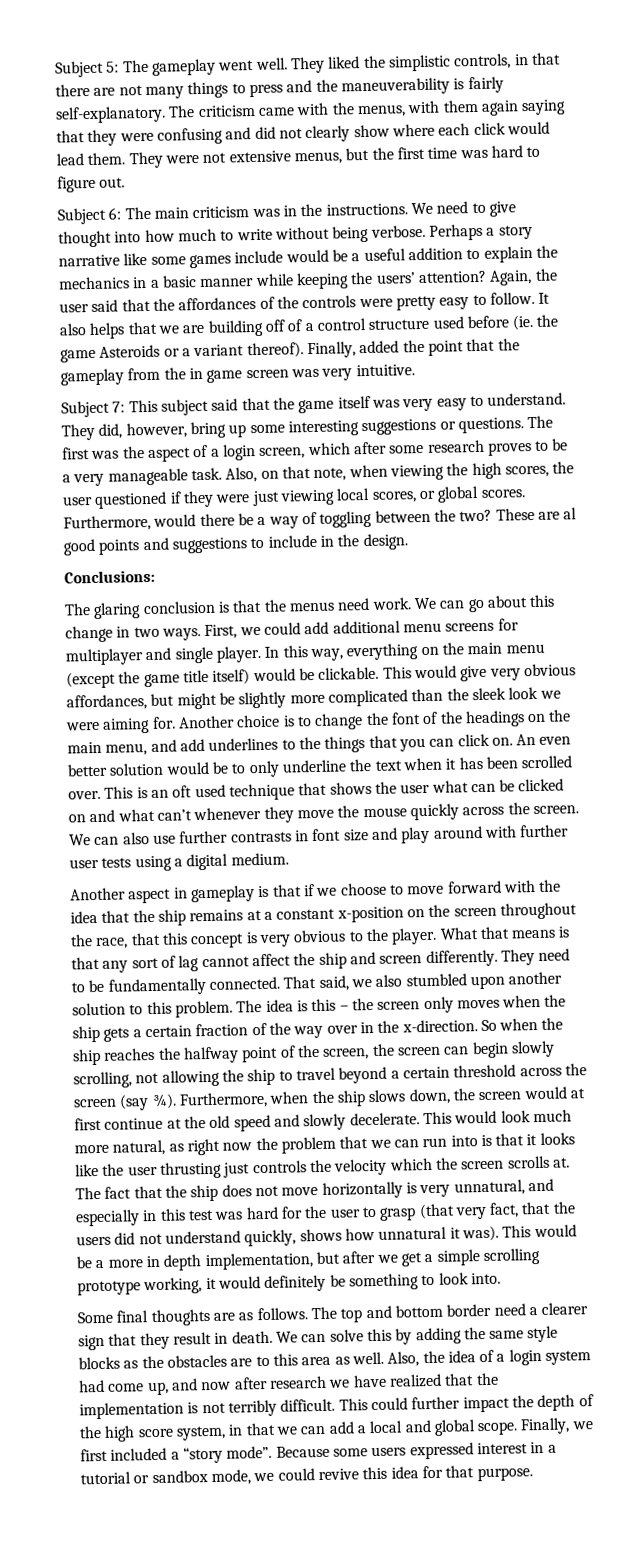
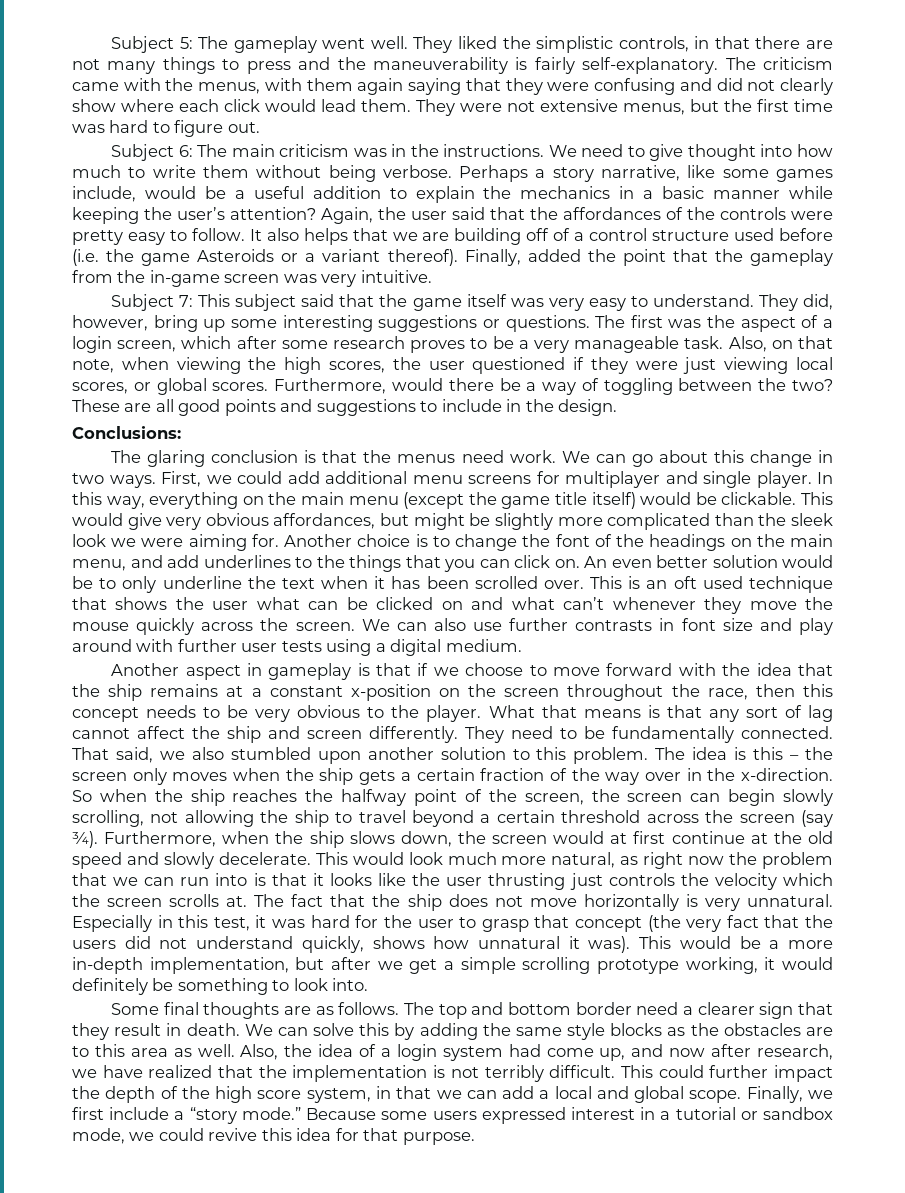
(273, 234) none -> [202,165,249,178] them
[58,254,120,267] narrative -> [601,165,681,181] narrative,
[234,250,284,264] include -> [72,186,136,202] include,
[375,272,416,284] users’ -> [177,207,225,220] user’s
[512,314,535,331] (ie. -> [72,249,99,266] (i.e.
[188,367,243,383] in game -> [149,270,220,287] in-game
[563,507,578,520] al -> [155,399,174,412] all
[130,932,161,946] that -> [755,684,795,697] then
[245,932,258,944] is -> [146,705,249,718] needs to be
[453,1178,554,1196] [75,1208,214,1227] unnatural, and especially in this test -> [747,894,834,907] [72,915,267,932] unnatural. Especially in this test, it
[418,1202,520,1220] (that very fact, -> [534,915,759,932] that concept (the very fact
[145,1254,203,1271] in depth -> [72,957,143,974] in-depth
[268,1375,327,1389] research -> [757,1044,834,1060] research,
[110,1447,168,1461] included -> [109,1107,170,1120] include
[226,1445,273,1459] mode”. -> [241,1107,301,1120] mode.”

